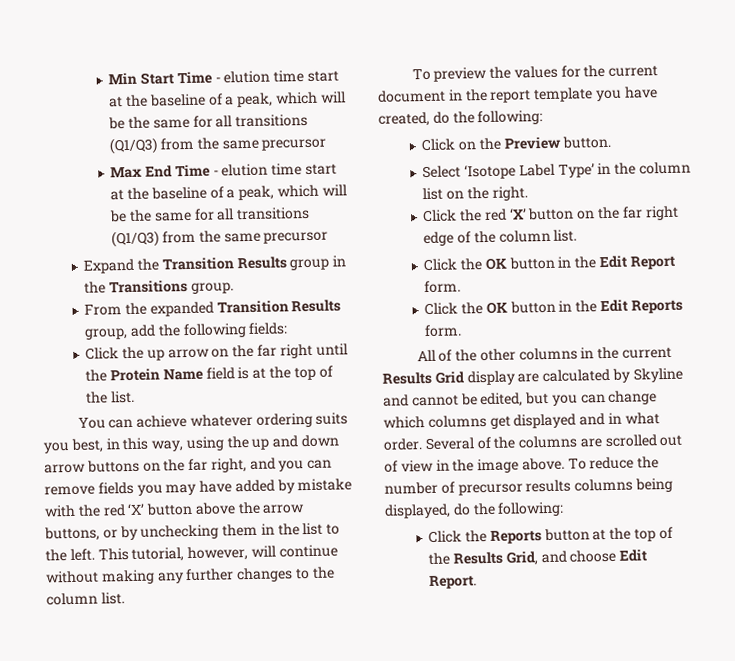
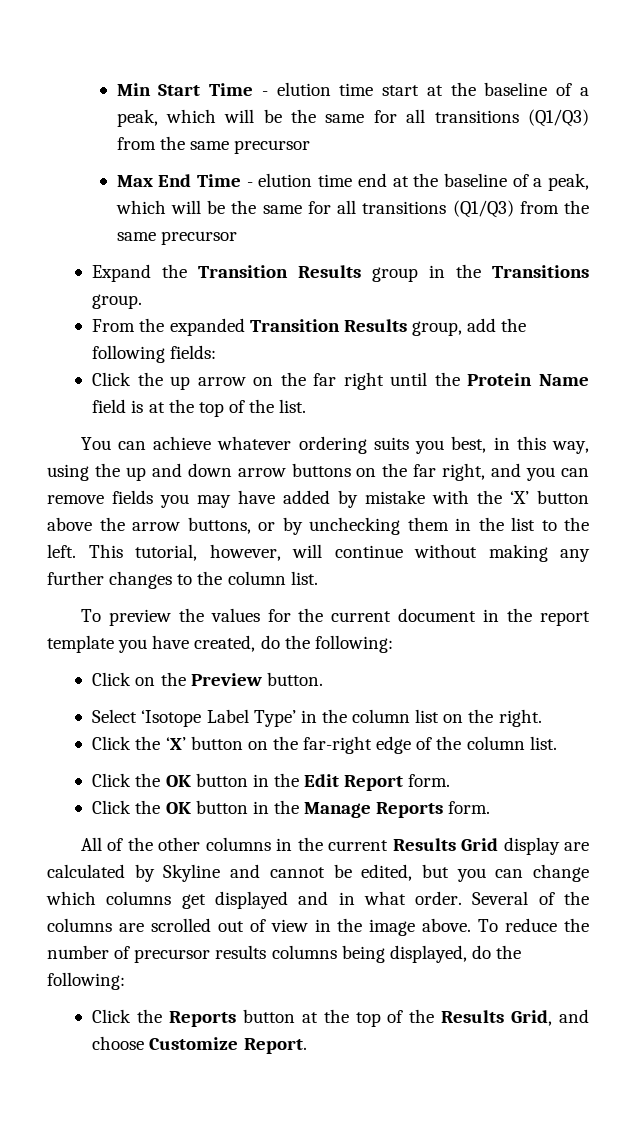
[304,163,337,176] start -> [357,173,387,187] end
[102,504,126,517] red -> (502, 497) none
[483,208,507,222] red -> (161, 743) none
[621,205,679,221] far right -> [303,736,373,754] far-right
[599,299,628,313] Edit -> [304,802,372,818] Manage
[619,549,648,562] Edit -> [149,1037,239,1050] Customize

